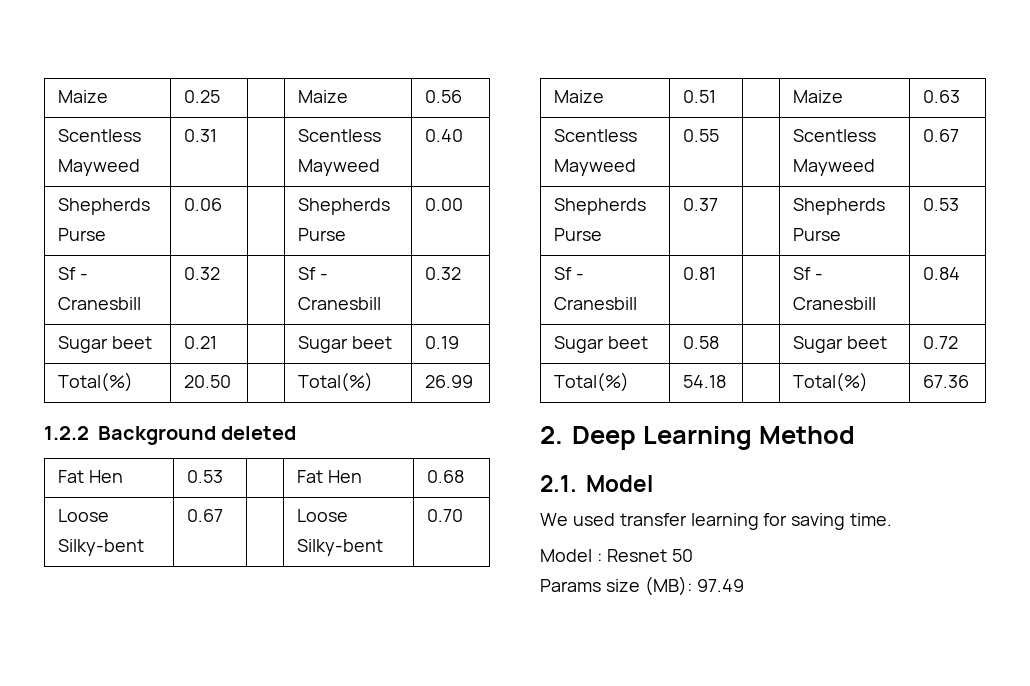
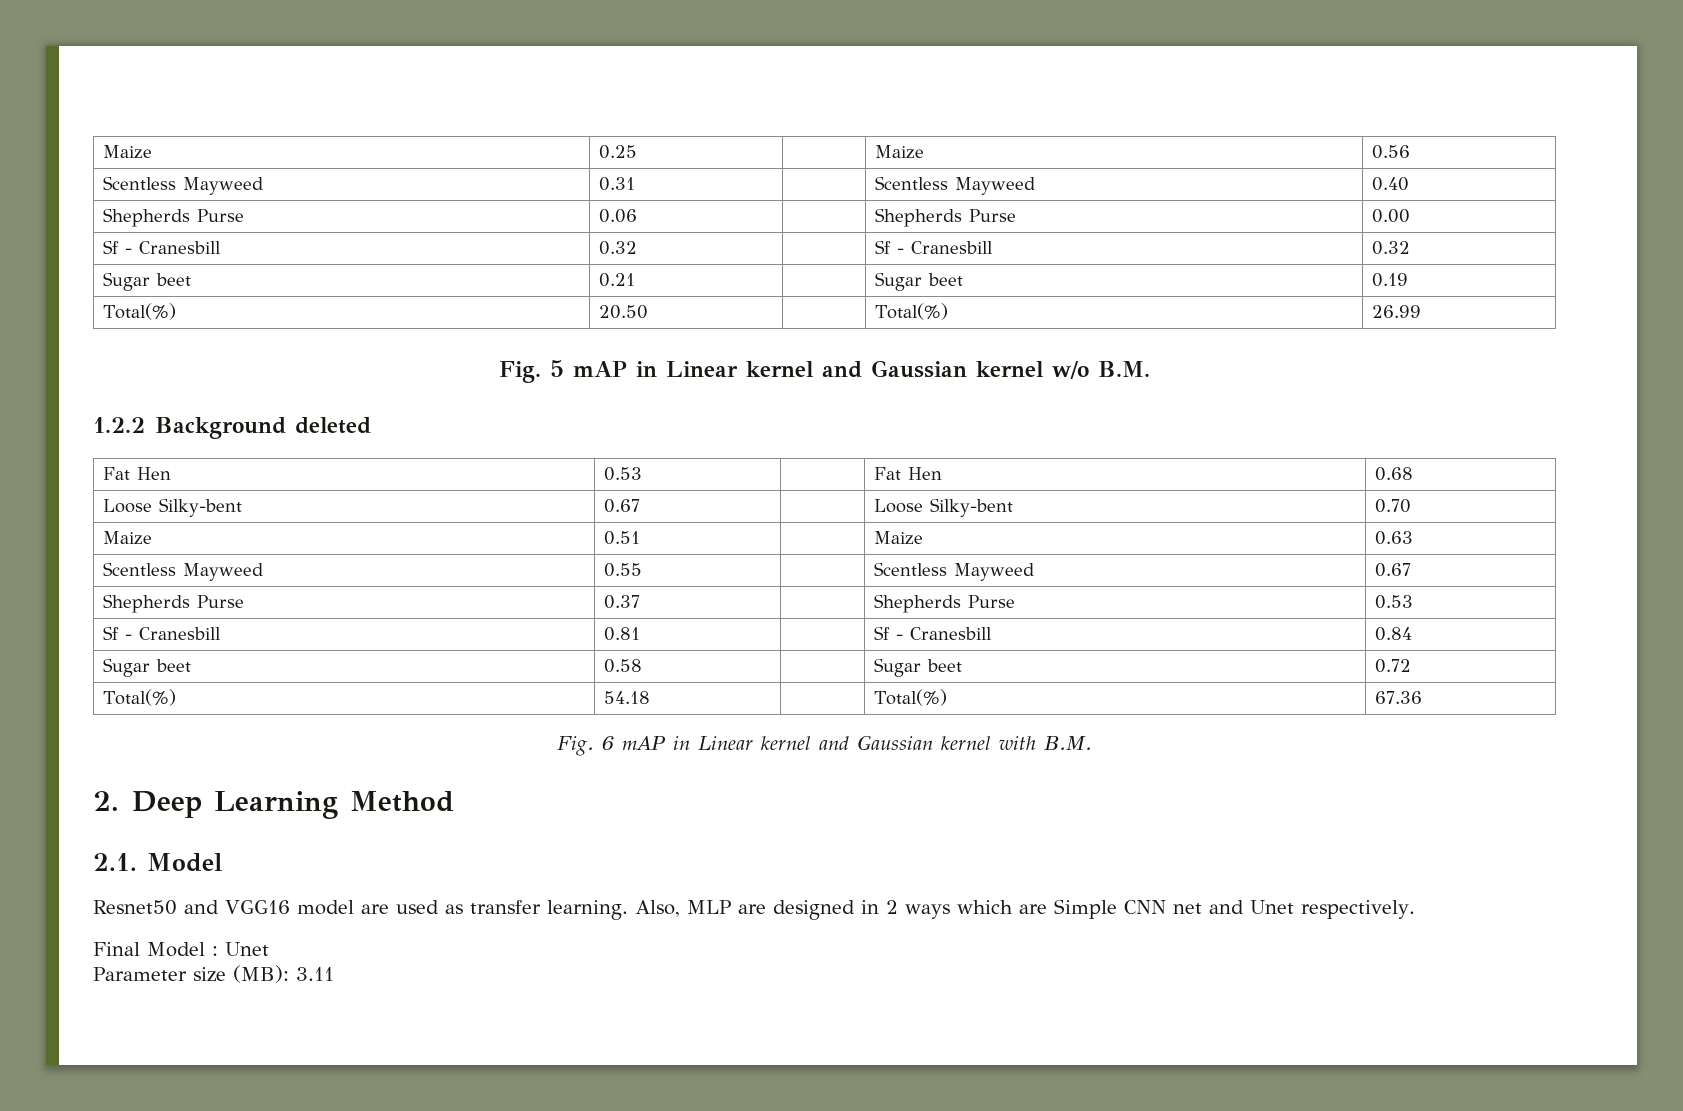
(474, 381) none -> [499,360,1150,383] // Fig. 5 mAP in Linear kernel and Gaussian kernel w/o B.M.
(970, 381) none -> [557,735,1092,756] // Fig. 6 mAP in Linear kernel and Gaussian kernel with B.M.
[540,513,893,530] [540,549,693,562] [540,579,601,592] We used transfer learning for saving time. // Model : Resnet 50 // Params -> [93,899,1415,920] [93,942,269,957] [93,967,187,981] Resnet50 and VGG16 model are used as transfer learning. Also, MLP are designed in 2 ways which are Simple CNN net and Unet respectively. // Final Model : Unet // Parameter
[696,579,744,592] 97.49 -> [295,967,334,981] 3.11

